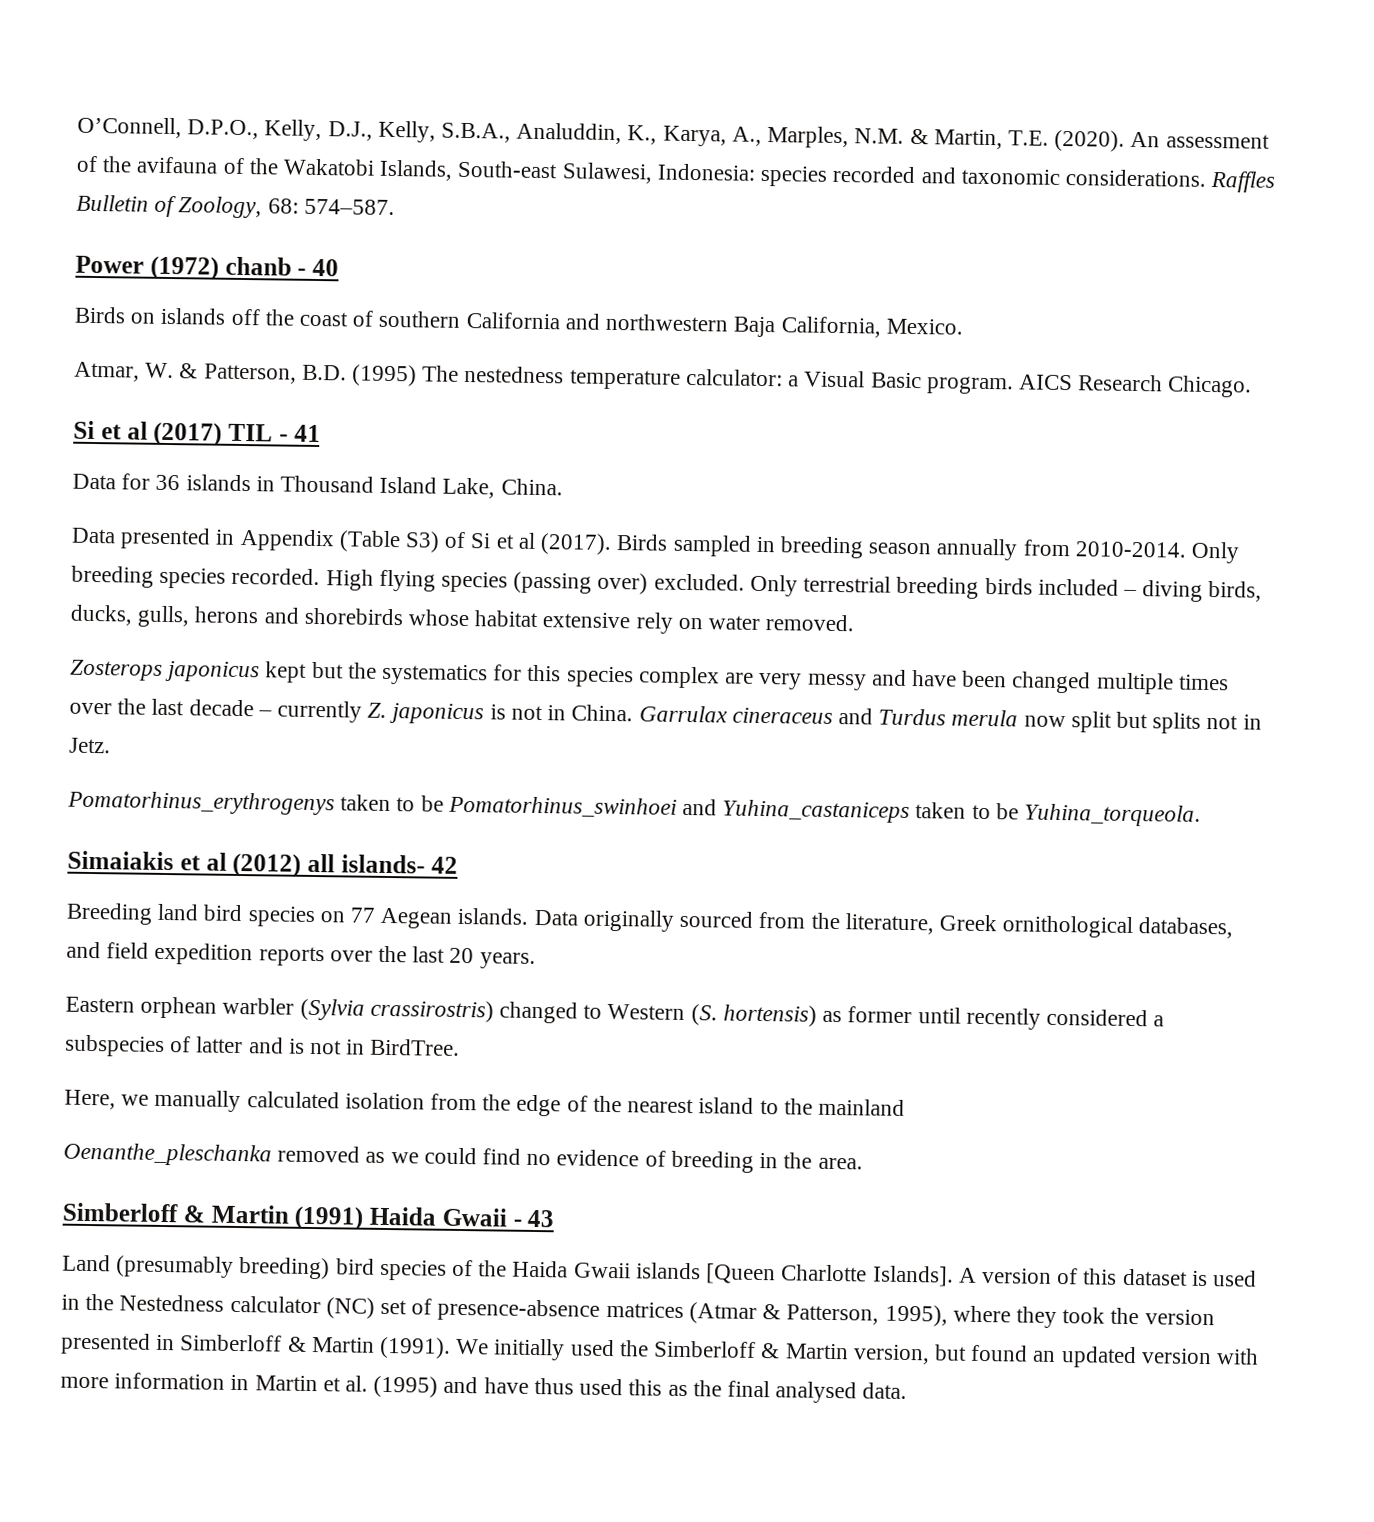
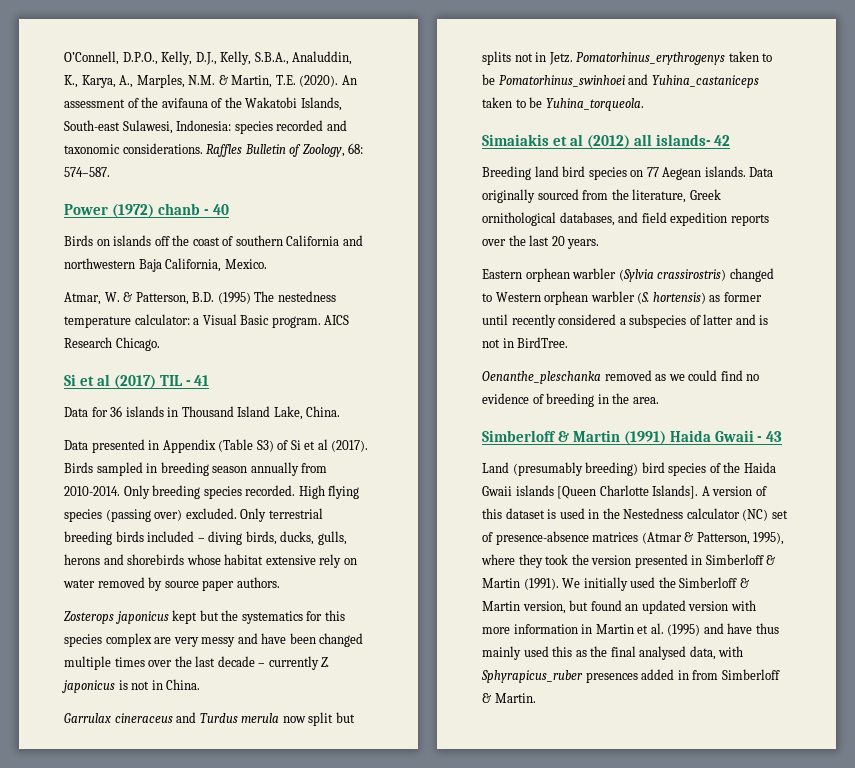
[765,614,855,632] removed. -> [97,577,280,591] removed by source paper authors.
(634, 713) none -> (201, 684) //
(111, 745) // -> (573, 58) none
(686, 1012) none -> [544,291,635,305] orphean warbler
[64,1089,905,1117] // Here, we manually calculated isolation from the edge of the nearest island to the mainland -> (569, 342) none
(574, 1386) none -> [482,646,521,660] mainly
[862,1382,908,1400] data. -> [689,646,744,660] [481,669,780,683] [482,693,536,703] data, with Sphyrapicus_ruber presences added in from Simberloff & Martin.

